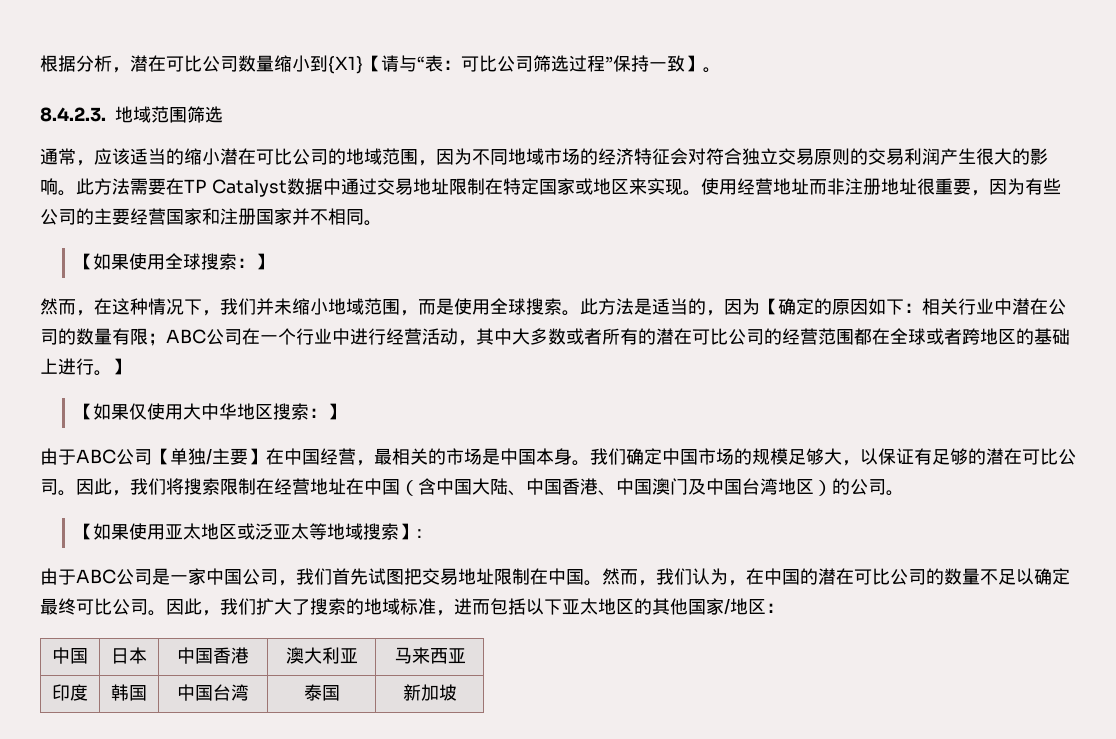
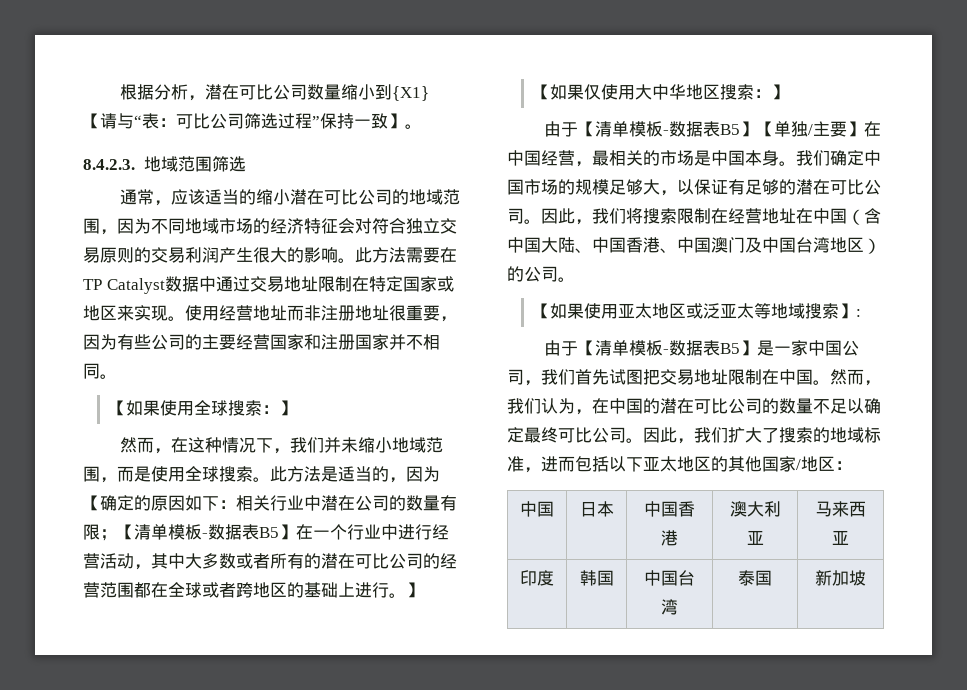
[166,329,242,345] ABC公司 -> [117,524,296,540] 【清单模板-数据表B5】
[76,449,152,465] ABC公司 -> [577,121,757,137] 【清单模板-数据表B5】
[76,569,152,585] ABC公司 -> [577,340,757,356] 【清单模板-数据表B5】

